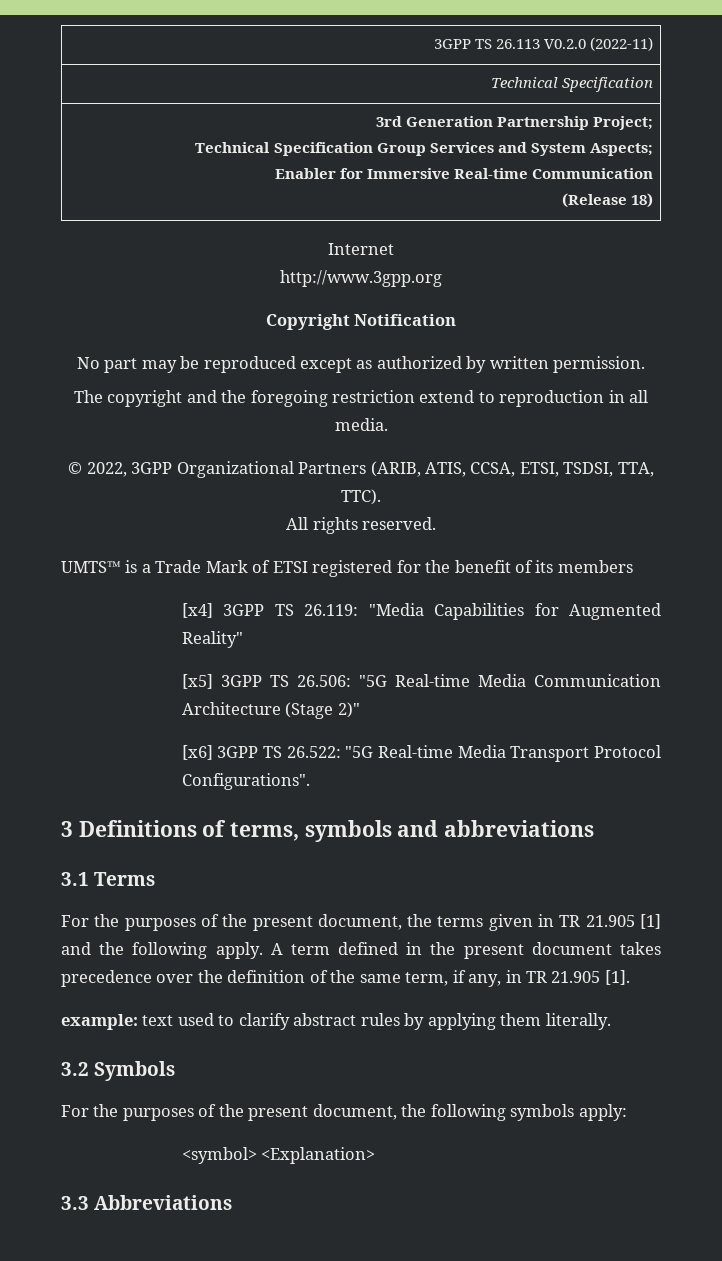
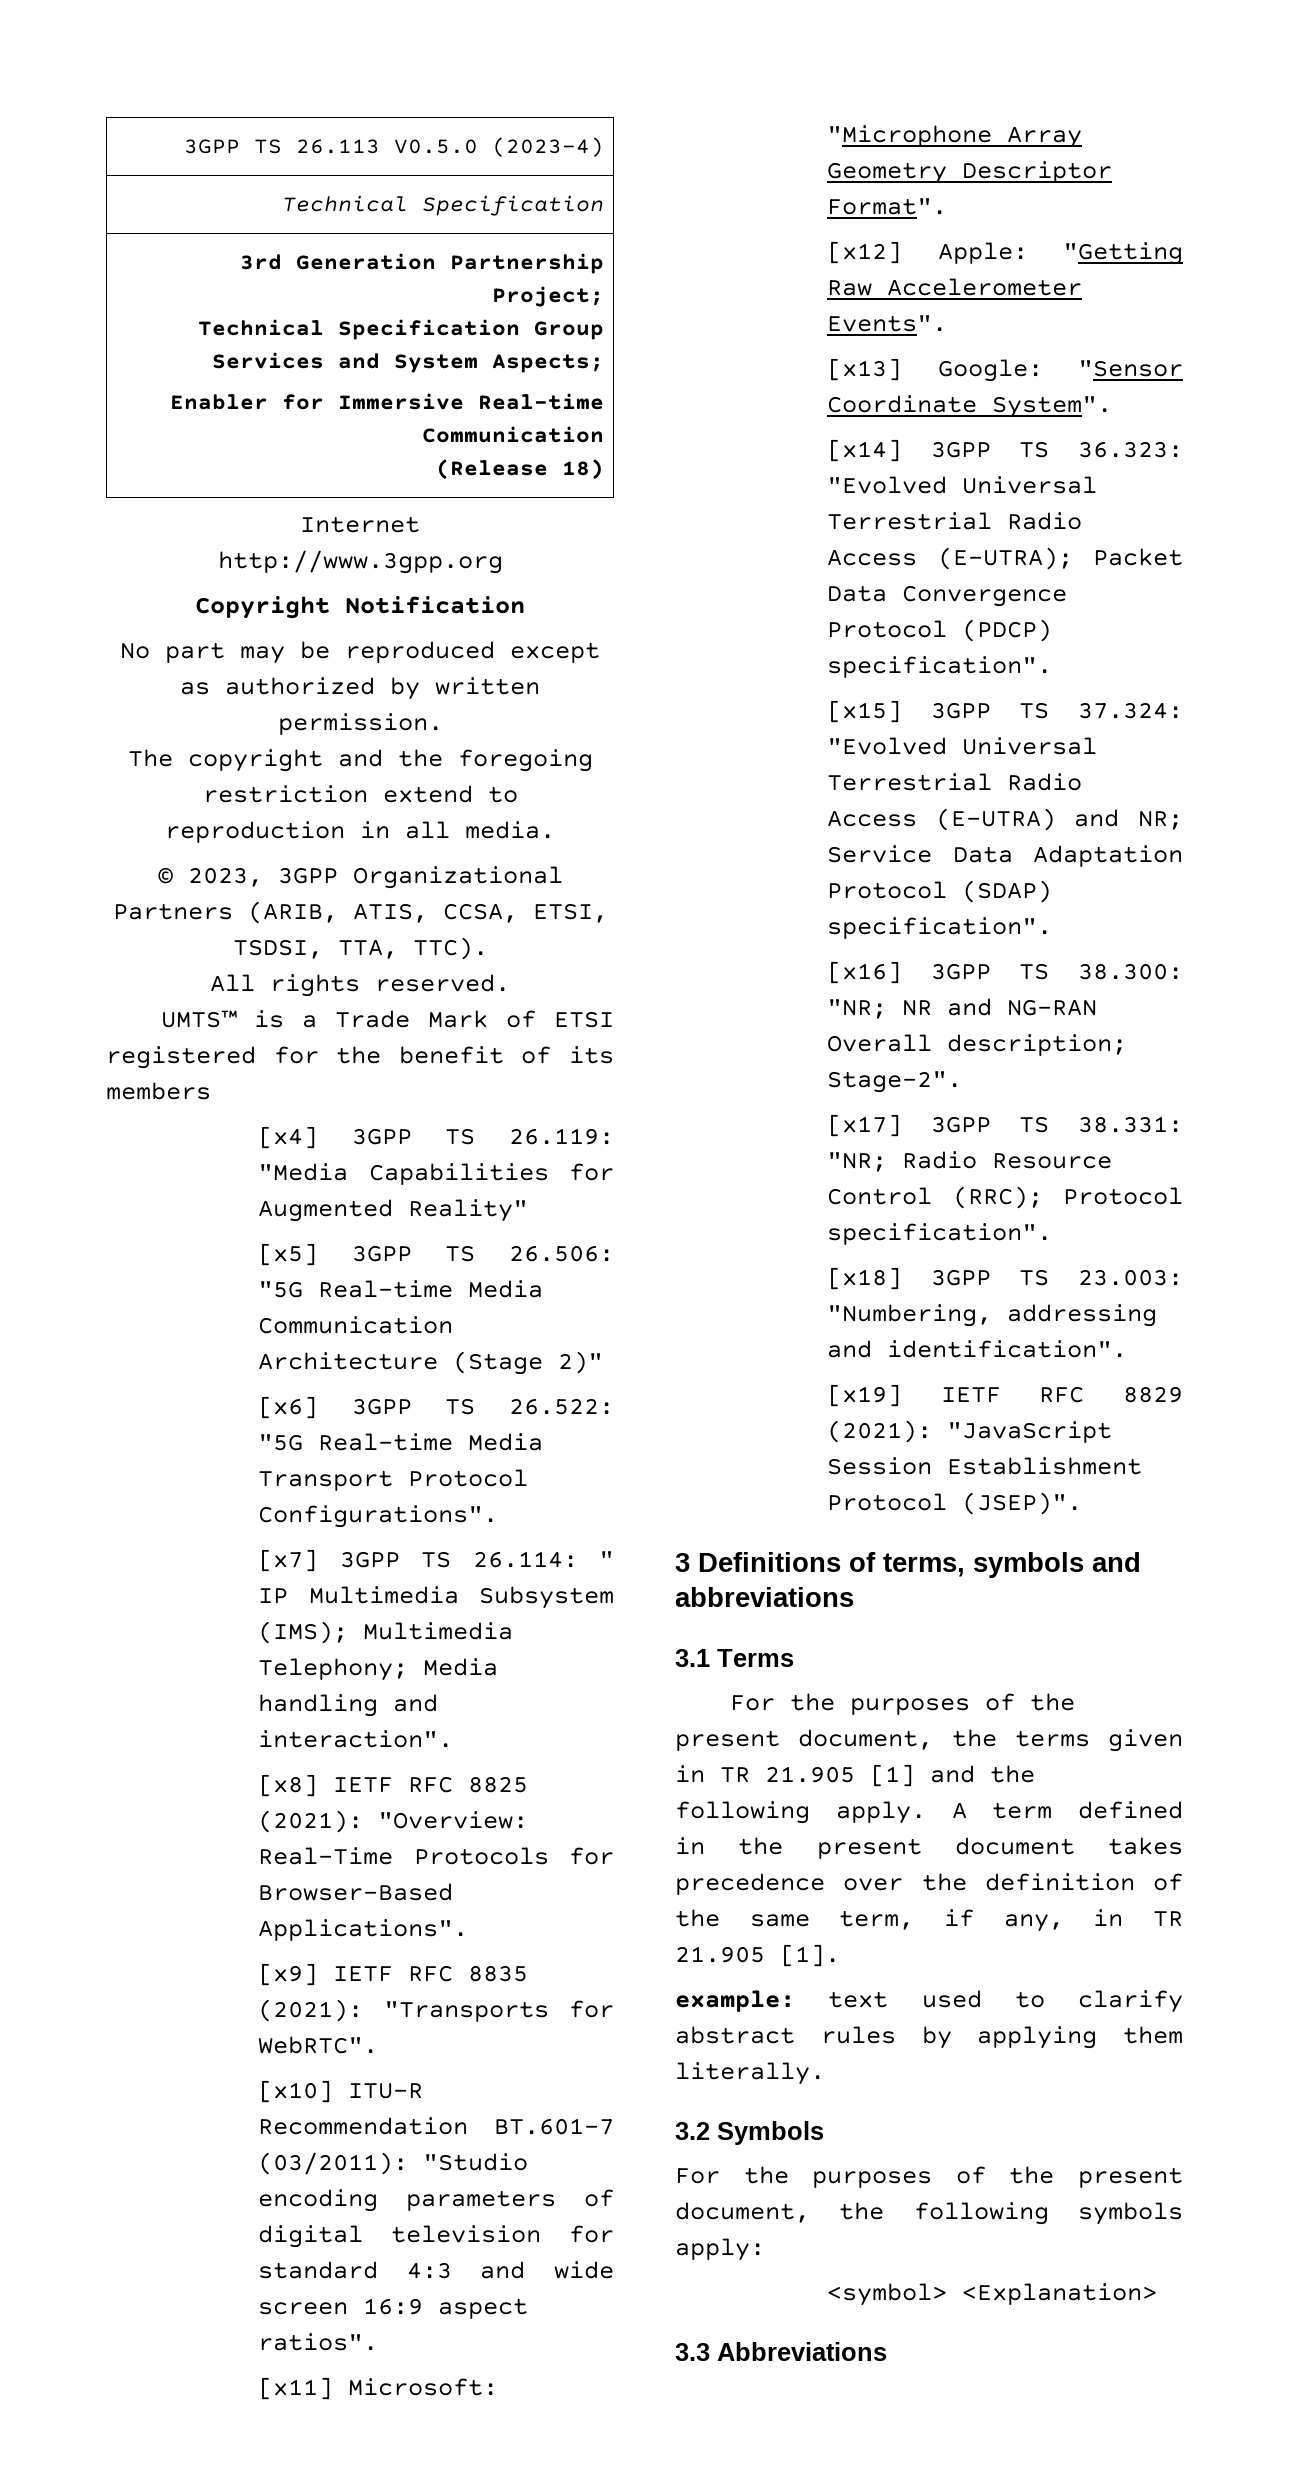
[543,37,653,51] V0.2.0 (2022-11) -> [393,137,604,157] V0.5.0 (2023-4)
[86,462,127,477] 2022, -> [187,867,263,887] 2023,
(310, 781) none -> [258,1549,614,1572] [258,1586,614,1609] [258,1621,514,1644] [258,1658,499,1681] [258,1694,439,1717] [258,1730,454,1748] [258,1774,529,1797] [258,1810,529,1833] [258,1847,614,1865] [258,1883,454,1901] [258,1919,469,1941] [258,1963,529,1986] [258,1999,614,2022] [258,2036,379,2054] [258,2080,424,2103] [258,2117,614,2135] [258,2152,529,2175] [258,2189,614,2212] [258,2225,614,2248] [258,2261,614,2279] [258,2298,529,2319] [258,2333,379,2351] [258,2377,499,2400] [827,125,1083,148] [827,161,1113,184] [827,198,948,215] [827,241,1183,265] [827,278,1083,296] [827,315,948,332] [827,358,1183,382] [827,395,1113,418] [827,439,1183,462] [827,476,1098,494] [827,512,1083,530] [827,547,1183,570] [827,585,1068,607] [827,619,1053,642] [827,656,1053,678] [827,700,1183,723] [827,737,1098,755] [827,773,1083,791] [827,808,1183,831] [827,845,1183,867] [827,880,1053,903] [827,917,1053,939] [827,961,1183,984] [827,998,1098,1019] [827,1034,1128,1056] [827,1071,963,1093] [827,1114,1183,1137] [827,1151,1113,1172] [827,1186,1183,1209] [827,1223,1053,1245] [827,1267,1183,1290] [827,1304,1158,1327] [827,1340,1128,1358] [827,1384,1183,1407] [827,1420,1113,1443] [827,1457,1143,1475] [827,1492,1083,1515] // [x7] 3GPP TS 26.114: " IP Multimedia Subsystem (IMS); Multimedia Telephony; Media handling and interaction". // [x8] IETF RFC 8825 (2021): "Overview: Real-Time Protocols for Browser-Based Applications". // [x9] IETF RFC 8835 (2021): "Transports for WebRTC". // [x10] ITU-R Recommendation BT.601-7 (03/2011): "Studio encoding parameters of digital television for standard 4:3 and wide screen 16:9 aspect ratios". // [x11] Microsoft: "Microphone Array Geometry Descriptor Format". // [x12] Apple: "Getting Raw Accelerometer Events". // [x13] Google: "Sensor Coordinate System". // [x14] 3GPP TS 36.323: "Evolved Universal Terrestrial Radio Access (E-UTRA); Packet Data Convergence Protocol (PDCP) specification". // [x15] 3GPP TS 37.324: "Evolved Universal Terrestrial Radio Access (E-UTRA) and NR; Service Data Adaptation Protocol (SDAP) specification". // [x16] 3GPP TS 38.300: "NR; NR and NG-RAN Overall description; Stage-2". // [x17] 3GPP TS 38.331: "NR; Radio Resource Control (RRC); Protocol specification". // [x18] 3GPP TS 23.003: "Numbering, addressing and identification". // [x19] IETF RFC 8829 (2021): "JavaScript Session Establishment Protocol (JSEP)".

